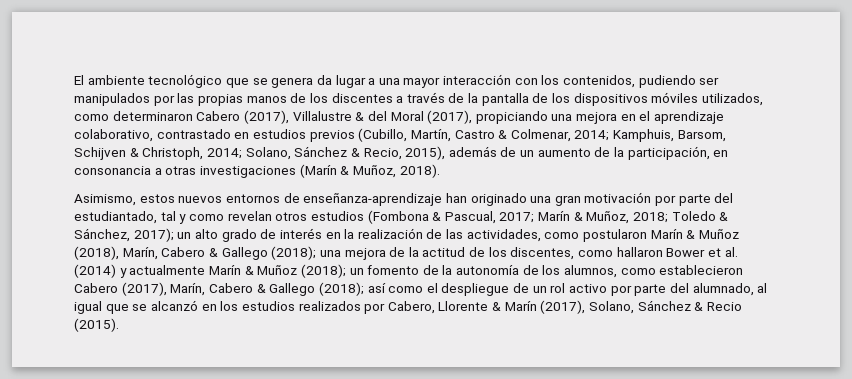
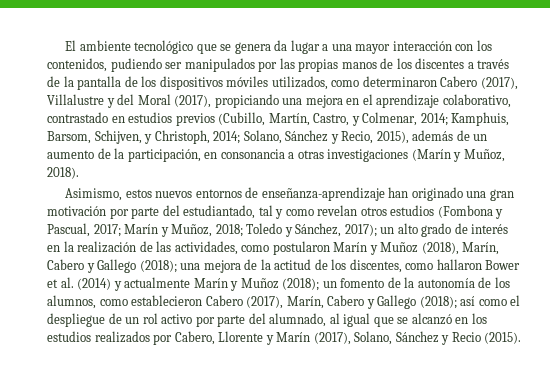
[355,112,365,121] & -> [106,98,115,108] y
[454,130,508,139] Castro & -> [313,113,360,126] Castro, y
[74,147,139,160] Schijven & -> [94,130,153,144] Schijven, y
[350,148,360,157] & -> [330,134,339,144] y
[340,166,350,175] & -> [453,152,462,162] y
[432,212,442,221] & -> [495,209,504,219] y
[573,212,583,221] & -> [160,227,169,237] y
[719,212,729,221] & -> [284,227,293,237] y
[686,230,696,239] & -> [369,245,378,255] y
[208,248,218,257] & -> [86,263,95,273] y
[244,266,254,275] & -> [230,281,239,291] y
[256,284,266,293] & -> [366,299,375,309] y
[492,302,502,311] & -> [265,335,274,345] y
[694,302,704,311] & -> [441,335,450,345] y

